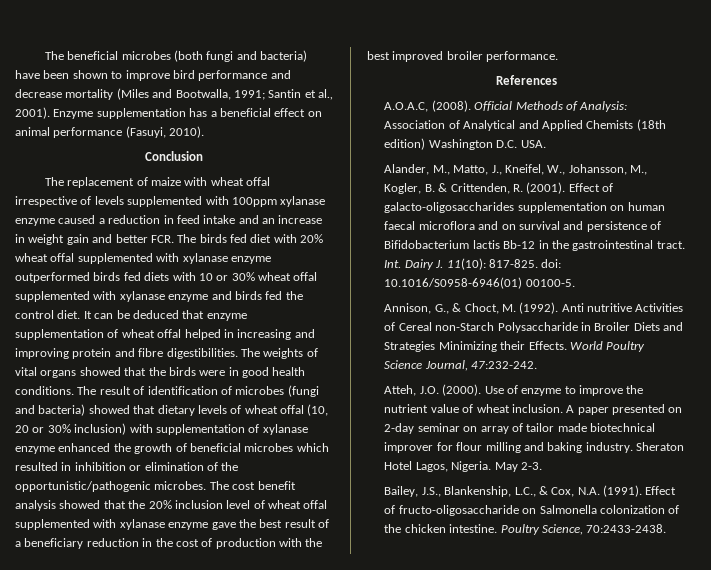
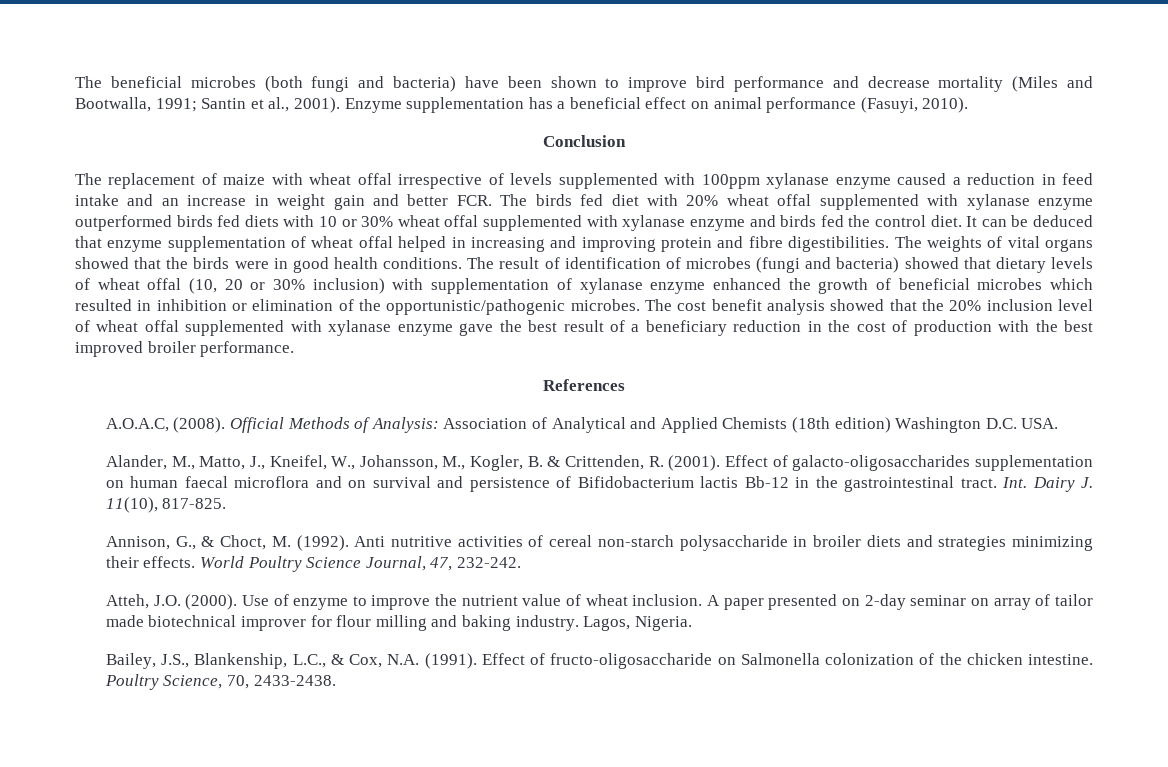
[446,258,486,270] 11(10): -> [105,497,158,513] 11(10),
[541,259,562,268] [384,277,575,289] doi: 10.1016/S0958-6946(01) 00100-5. -> (227, 503) none
[635,303,684,312] [384,322,684,333] [384,341,567,352] Activities of Cereal non-Starch Polysaccharide in Broiler Diets and Strategies Minimizing their Effects. -> [457,535,1093,551] [105,556,196,568] activities of cereal non-starch polysaccharide in broiler diets and strategies minimizing their effects.
[471,361,538,369] 47:232-242. -> [430,557,522,571] 47, 232-242.
[636,442,685,451] [384,461,413,470] Sheraton Hotel -> (579, 623) none
[494,462,542,472] May 2-3. -> (692, 623) none
[586,524,667,533] 70:2433-2438. -> [227,675,336,689] 70, 2433-2438.

